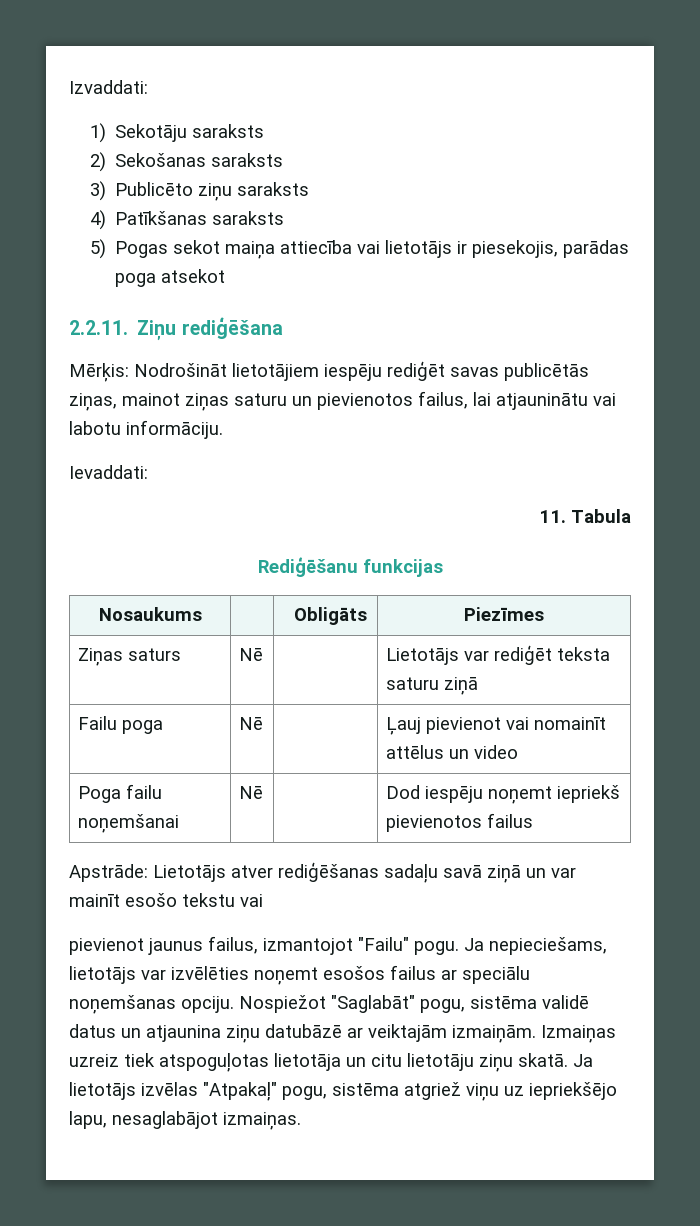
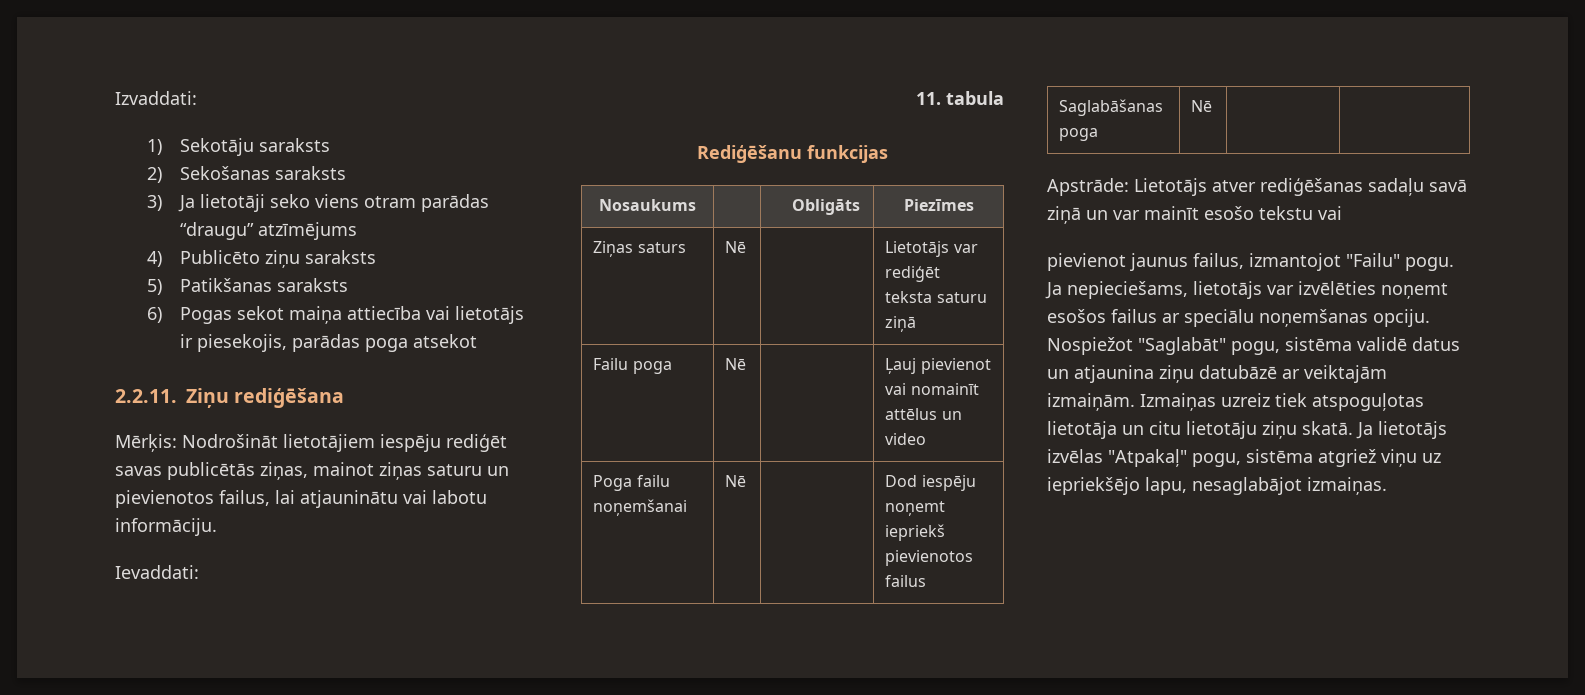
(107, 191) none -> [177,194,489,212] [179,222,357,240] [147,251,163,267] Ja lietotāji seko viens otram parādas “draugu” atzīmējums // 4)
[90,210,285,230] [90,239,107,259] 4) Patīkšanas saraksts // 5) -> [147,278,348,295] [147,307,163,323] 5) Patikšanas saraksts // 6)
[571,509,631,523] Tabula -> [946,91,1004,105] tabula
(533, 820) none -> [1059,99,1164,116] [1059,128,1099,141] [1191,100,1213,112] // Saglabāšanas poga | Nē | |

